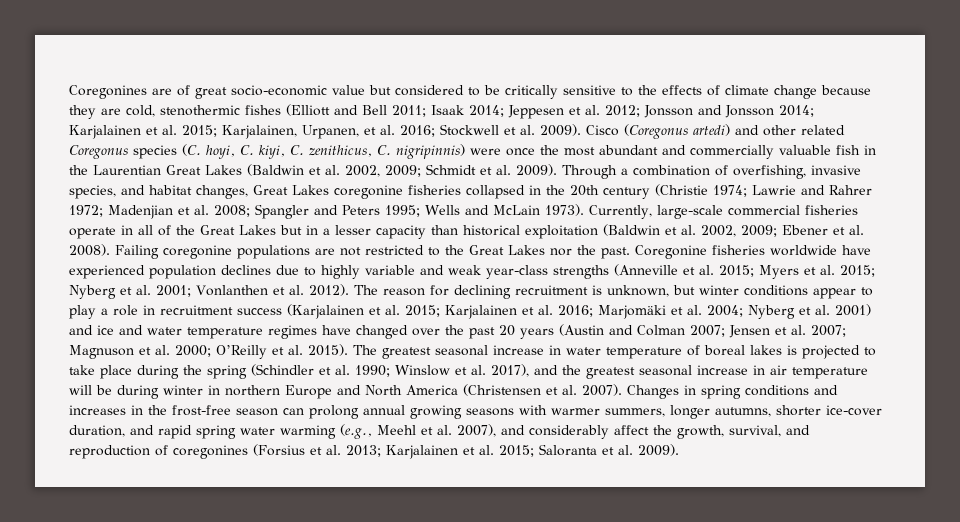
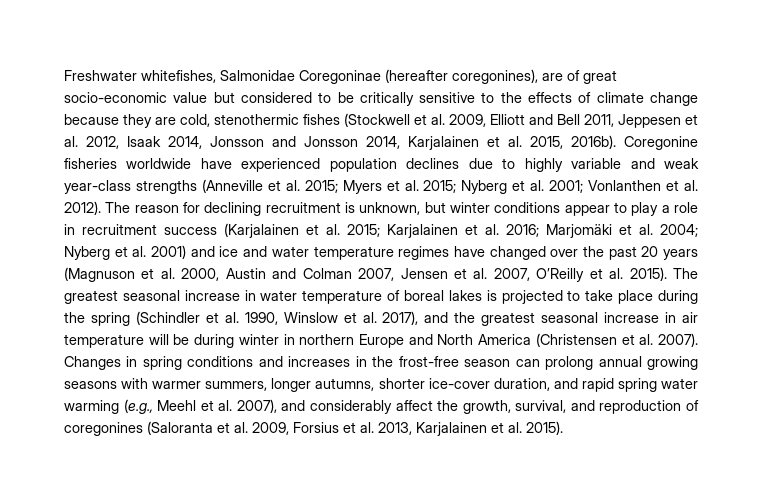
[69,85,147,99] Coregonines -> [64,69,538,84] Freshwater whitefishes, Salmonidae Coregoninae (hereafter coregonines),
[286,104,640,119] (Elliott and Bell 2011; Isaak 2014; Jeppesen et al. 2012; -> [344,113,698,128] [64,136,202,149] (Stockwell et al. 2009, Elliott and Bell 2011, Jeppesen et al. 2012, Isaak 2014,
[779,105,814,117] [69,124,845,139] [69,144,876,159] [69,164,861,179] [69,184,872,199] [69,204,858,219] [69,224,864,239] [69,244,630,259] 2014; Karjalainen et al. 2015; Karjalainen, Urpanen, et al. 2016; Stockwell et al. 2009). Cisco (Coregonus artedi) and other related Coregonus species (C. hoyi, C. kiyi, C. zenithicus, C. nigripinnis) were once the most abundant and commercially valuable fish in the Laurentian Great Lakes (Baldwin et al. 2002, 2009; Schmidt et al. 2009). Through a combination of overfishing, invasive species, and habitat changes, Great Lakes coregonine fisheries collapsed in the 20th century (Christie 1974; Lawrie and Rahrer 1972; Madenjian et al. 2008; Spangler and Peters 1995; Wells and McLain 1973). Currently, large-scale commercial fisheries operate in all of the Great Lakes but in a lesser capacity than historical exploitation (Baldwin et al. 2002, 2009; Ebener et al. 2008). Failing coregonine populations are not restricted to the Great Lakes nor the past. -> [366,135,616,150] 2014, Karjalainen et al. 2015, 2016b).
[559,324,604,336] (Austin -> [64,267,266,282] (Magnuson et al. 2000, Austin
[690,325,725,337] 2007; -> [358,268,395,281] 2007,
[811,325,846,337] [69,345,211,359] 2007; Magnuson et al. 2000; -> [493,268,530,281] 2007,
[355,365,390,377] 1990; -> [244,312,278,325] 1990,
[253,444,679,459] (Forsius et al. 2013; Karjalainen et al. 2015; Saloranta et al. 2009). -> [147,421,563,436] (Saloranta et al. 2009, Forsius et al. 2013, Karjalainen et al. 2015).

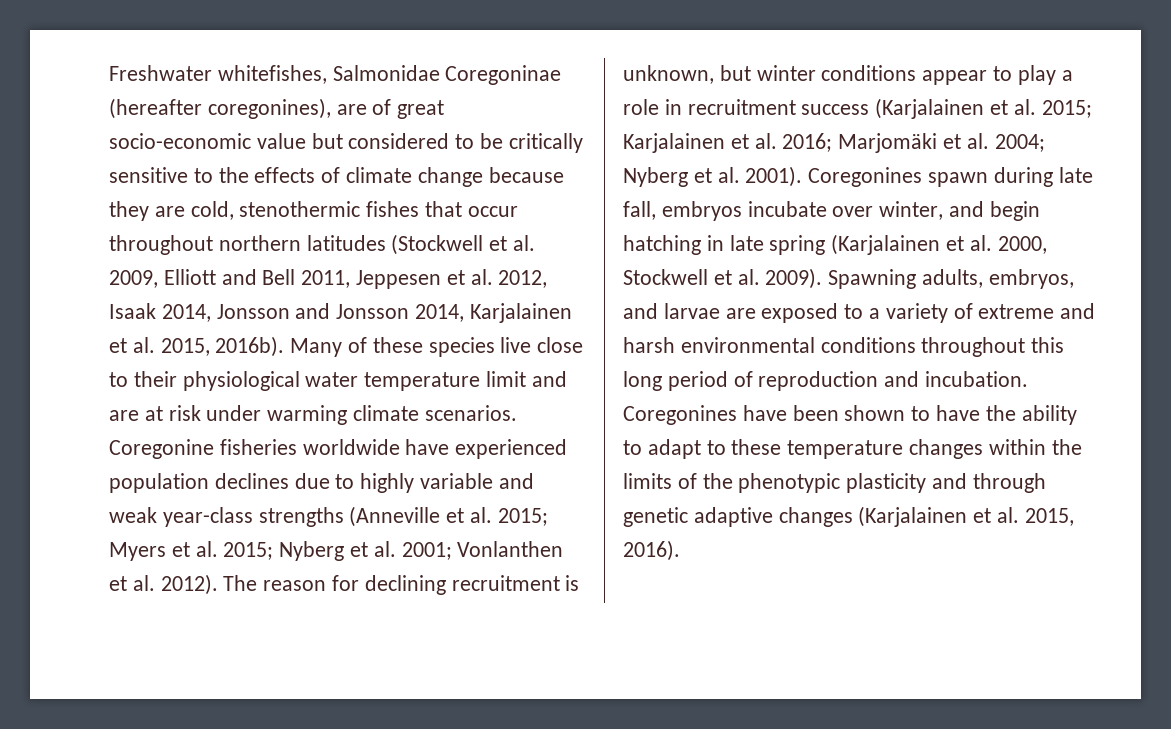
(340, 119) none -> [425,201,518,217] [109,235,386,255] that occur throughout northern latitudes
(616, 142) none -> [290,337,584,357] [109,371,567,391] [109,405,517,425] Many of these species live close to their physiological water temperature limit and are at risk under warming climate scenarios.
[151,245,698,260] [64,267,698,282] [64,290,698,304] [64,311,698,326] [64,333,698,348] [64,356,698,370] [64,378,699,392] [64,399,699,414] [64,421,563,436] 2001) and ice and water temperature regimes have changed over the past 20 years (Magnuson et al. 2000, Austin and Colman 2007, Jensen et al. 2007, O’Reilly et al. 2015). The greatest seasonal increase in water temperature of boreal lakes is projected to take place during the spring (Schindler et al. 1990, Winslow et al. 2017), and the greatest seasonal increase in air temperature will be during winter in northern Europe and North America (Christensen et al. 2007). Changes in spring conditions and increases in the frost-free season can prolong annual growing seasons with warmer summers, longer autumns, shorter ice-cover duration, and rapid spring water warming (e.g., Meehl et al. 2007), and considerably affect the growth, survival, and reproduction of coregonines (Saloranta et al. 2009, Forsius et al. 2013, Karjalainen et al. 2015). -> [745,166,1093,187] [623,201,1040,221] [623,234,1047,255] [623,268,1074,289] [623,303,1096,323] [623,337,1065,357] [623,371,1029,391] [623,405,1077,425] [623,439,1082,459] [623,473,1046,493] [623,506,1074,527] [623,540,680,561] 2001). Coregonines spawn during late fall, embryos incubate over winter, and begin hatching in late spring (Karjalainen et al. 2000, Stockwell et al. 2009). Spawning adults, embryos, and larvae are exposed to a variety of extreme and harsh environmental conditions throughout this long period of reproduction and incubation. Coregonines have been shown to have the ability to adapt to these temperature changes within the limits of the phenotypic plasticity and through genetic adaptive changes (Karjalainen et al. 2015, 2016).

